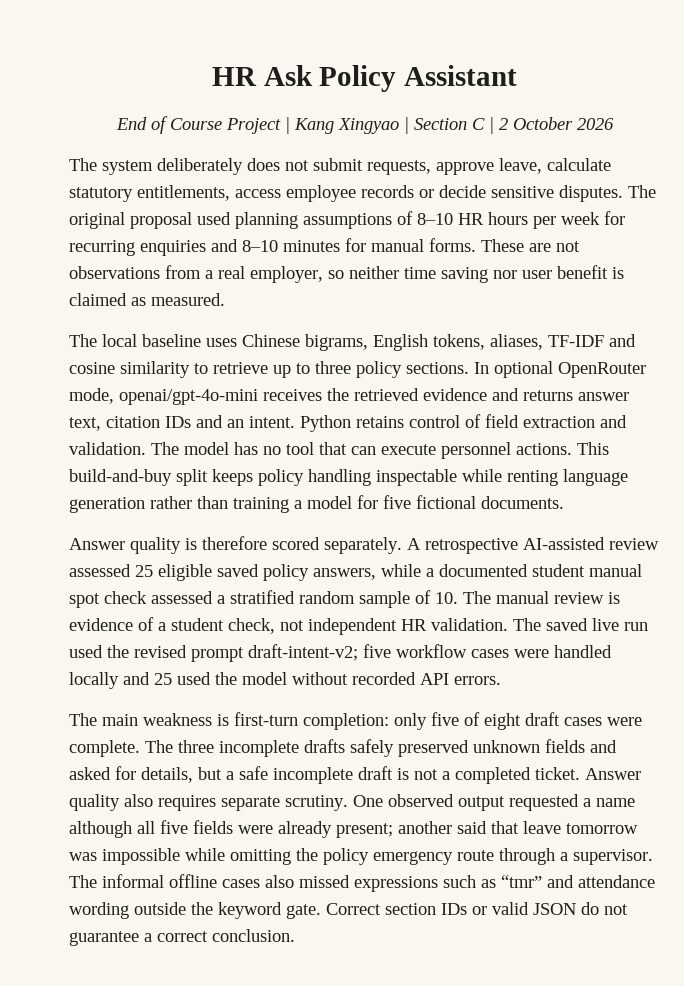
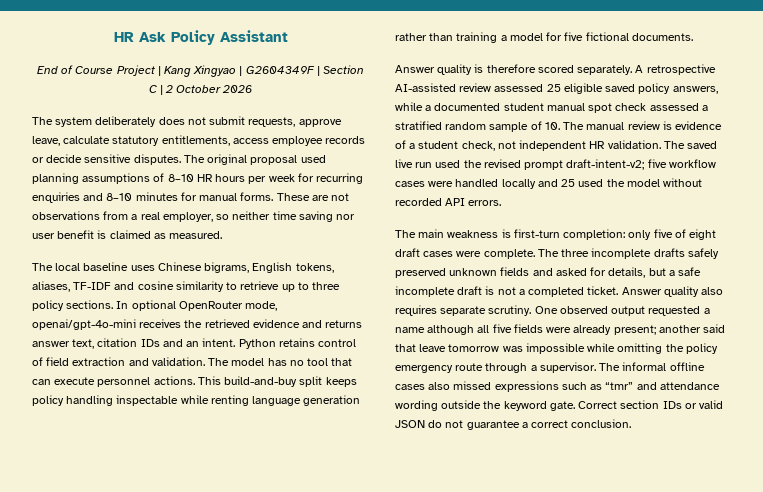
(409, 125) none -> [245,66,320,76] G2604349F |

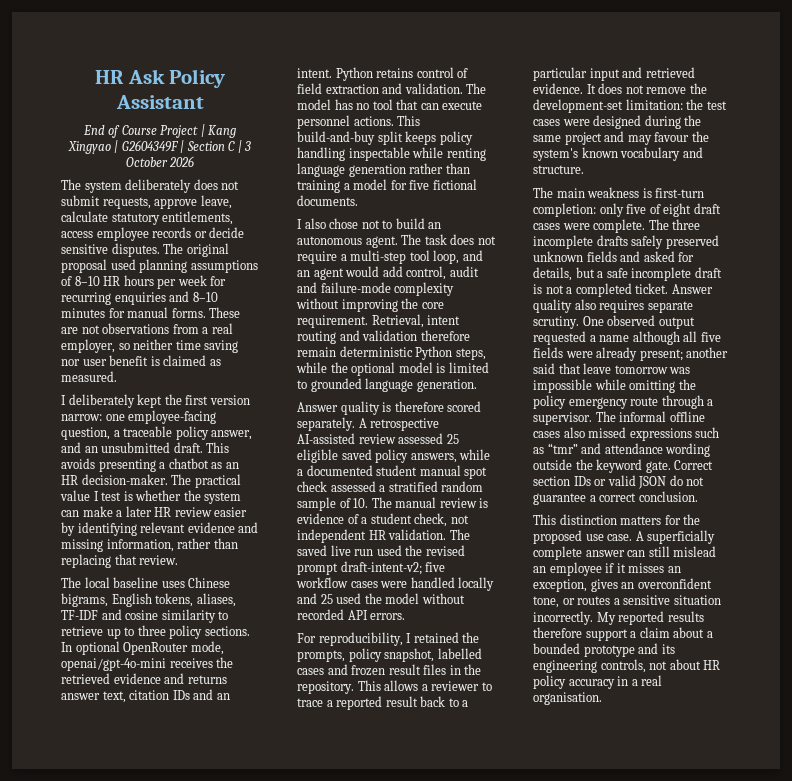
[165,85,173,93] 2 -> [244,141,252,151] 3
(223, 235) none -> [61,394,250,408] [61,410,217,424] [61,426,253,440] [61,442,230,453] [61,458,239,472] [61,474,241,488] [60,490,242,504] [61,506,248,517] [61,522,259,536] [61,538,238,552] [61,554,179,568] // I deliberately kept the first version narrow: one employee-facing question, a traceable policy answer, and an unsubmitted draft. This avoids presenting a chatbot as an HR decision-maker. The practical value I test is whether the system can make a later HR review easier by identifying relevant evidence and missing information, rather than replacing that review.
(693, 37) none -> [297,218,442,229] [297,234,496,248] [297,250,483,264] [297,266,479,280] [297,282,455,296] [296,298,444,312] [297,314,461,328] [297,330,470,344] [297,346,486,360] [296,362,489,376] [297,378,477,392] // I also chose not to build an autonomous agent. The task does not require a multi-step tool loop, and an agent would add control, audit and failure-mode complexity without improving the core requirement. Retrieval, intent routing and validation therefore remain deterministic Python steps, while the optional model is limited to grounded language generation.
(502, 203) none -> [297,632,480,646] [297,648,482,662] [297,664,482,676] [297,680,492,694] [297,696,469,710] [533,67,695,81] [533,83,707,94] [533,99,727,113] [533,115,702,129] [533,131,709,145] [533,147,703,161] [533,165,584,174] // For reproducibility, I retained the prompts, policy snapshot, labelled cases and frozen result files in the repository. This allows a reviewer to trace a reported result back to a particular input and retrieved evidence. It does not remove the development-set limitation: the test cases were designed during the same project and may favour the system's known vocabulary and structure.
(632, 423) none -> [533,514,701,525] [533,530,716,544] [533,546,717,560] [533,562,681,576] [533,578,712,592] [533,595,721,608] [533,611,704,625] [533,627,713,641] [533,643,675,657] [533,659,721,673] [533,675,663,689] [533,692,602,705] // This distinction matters for the proposed use case. A superficially complete answer can still mislead an employee if it misses an exception, gives an overconfident tone, or routes a sensitive situation incorrectly. My reported results therefore support a claim about a bounded prototype and its engineering controls, not about HR policy accuracy in a real organisation.

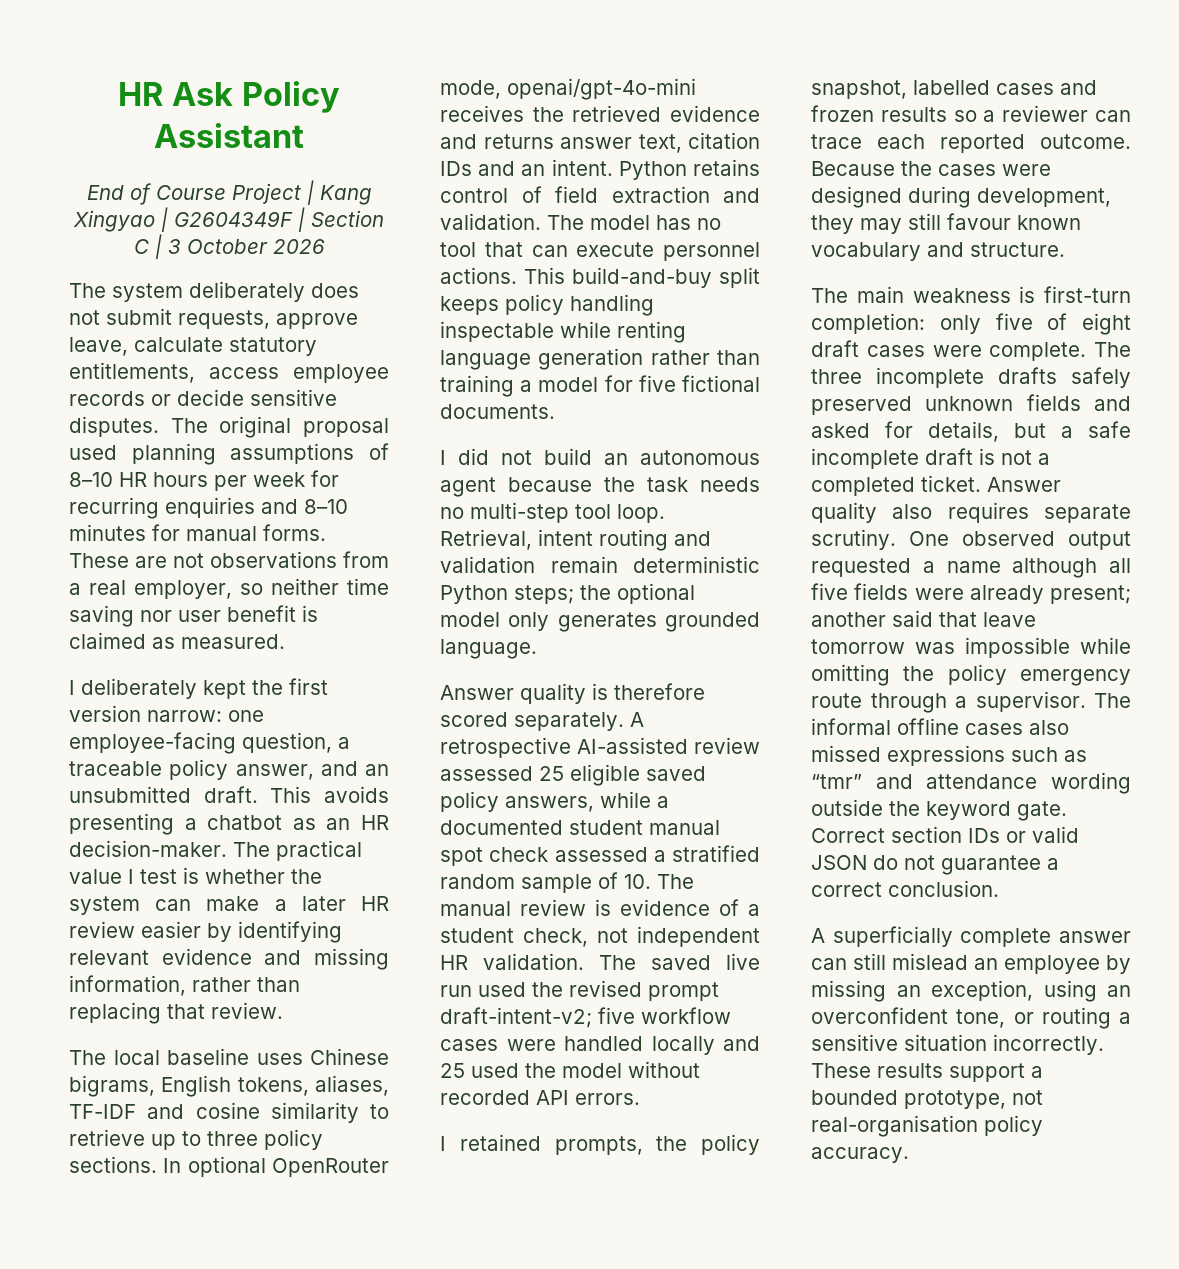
[304,218,442,229] [297,234,496,248] [297,250,483,264] [297,266,479,280] [297,282,455,296] [296,298,444,312] [297,315,368,328] also chose not to build an autonomous agent. The task does not require a multi-step tool loop, and an agent would add control, audit and failure-mode complexity without improving the core requirement. -> [458,448,760,465] [440,477,760,497] [440,502,665,523] did not build an autonomous agent because the task needs no multi-step tool loop.
[420,330,470,341] therefore -> (535, 564) none
[455,348,486,360] [296,362,327,373] steps, while -> [514,585,574,604] steps;
[436,362,489,373] [297,378,477,392] is limited to grounded language generation. -> [508,612,760,632] [440,639,537,659] only generates grounded language.
[297,632,480,646] [297,650,345,662] For reproducibility, I retained the prompts, -> [440,1134,688,1155] I retained prompts, the
[388,664,482,675] [297,680,492,694] [297,696,469,710] [533,67,695,81] [533,83,707,94] [533,99,727,113] [533,115,702,129] [533,131,709,145] [533,148,578,161] result files in the repository. This allows a reviewer to trace a reported result back to a particular input and retrieved evidence. It does not remove the development-set limitation: the test cases were designed during the same project and may favour the system's -> [880,105,1131,122] [811,134,1131,153] [811,161,1051,176] [811,186,1111,208] [811,213,1011,234] results so a reviewer can trace each reported outcome. Because the cases were designed during development, they may still favour
[533,514,701,525] [533,530,633,544] This distinction matters for the proposed use case. -> (999, 888) none
[605,563,665,573] if it misses -> [1106,955,1131,974] [811,980,886,1002] by missing
[590,579,618,592] gives -> [1043,980,1097,1002] using
[577,596,611,605] routes -> [1041,1007,1111,1029] routing
[596,611,704,625] [533,627,713,641] [533,643,675,657] [533,659,721,673] [533,675,663,689] [533,692,602,705] My reported results therefore support a claim about a bounded prototype and its engineering controls, not about HR policy accuracy in a real organisation. -> [811,1063,1043,1082] [811,1090,1043,1109] [811,1115,1043,1137] [811,1147,909,1163] These results support a bounded prototype, not real-organisation policy accuracy.

